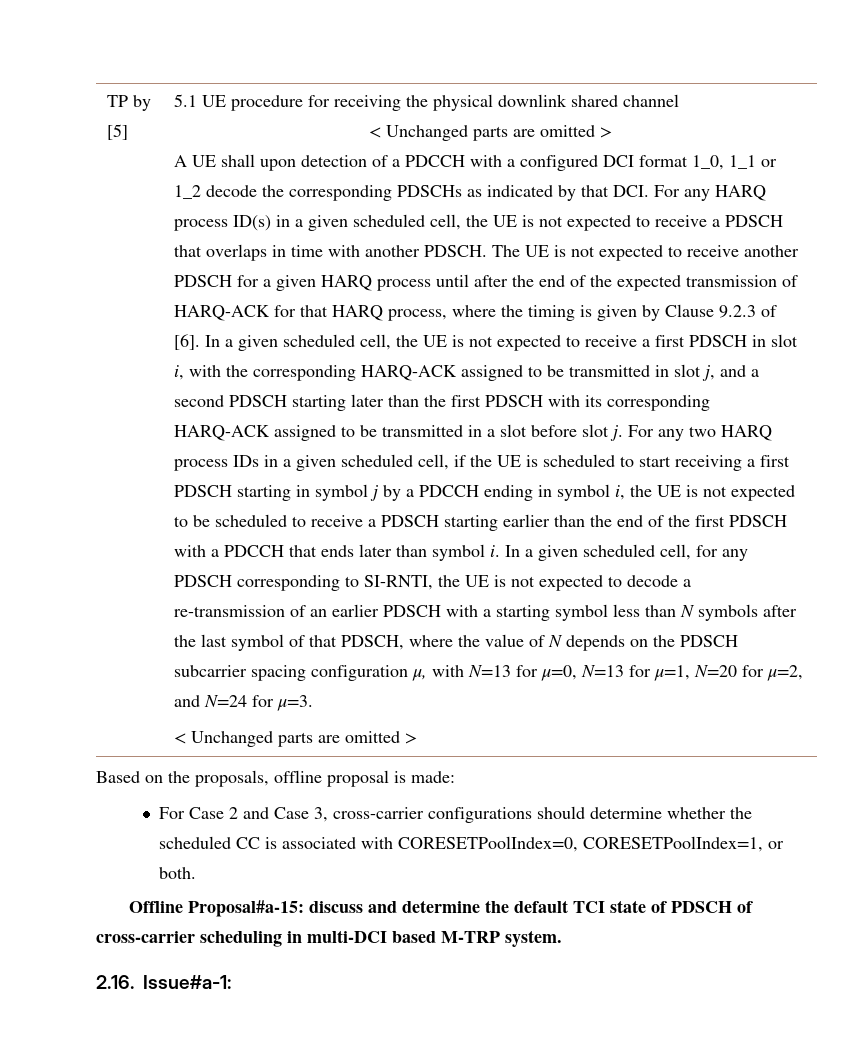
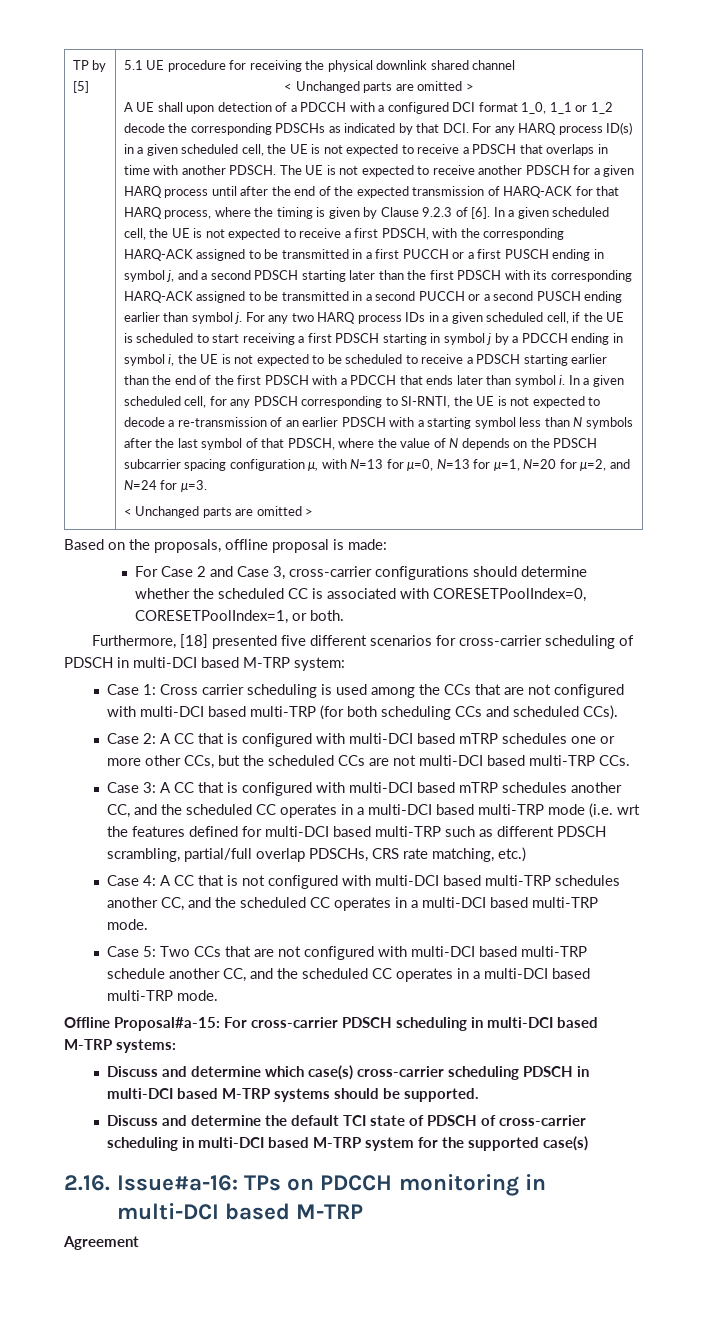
[689,334,799,347] [174,365,185,380] PDSCH in slot i, -> [381,228,429,240] PDSCH,
[674,364,702,377] slot -> [365,249,604,261] [123,270,165,282] a first PUCCH or a first PUSCH ending in symbol
[500,424,610,437] slot before slot -> [375,291,623,303] [123,312,233,324] second PUCCH or a second PUSCH ending earlier than symbol
[129,900,364,917] Offline Proposal#a-15: discuss -> [91,634,634,649] [64,657,345,671] [107,684,625,698] [107,705,619,720] [107,733,616,747] [107,755,631,769] [107,782,623,796] [107,803,641,818] [107,826,607,837] [107,847,527,862] [107,875,621,889] [107,897,599,911] [107,919,149,930] [107,946,588,960] [107,968,591,982] [107,990,219,1001] [64,1017,598,1031] [64,1039,176,1053] [107,1065,590,1080] [107,1088,480,1102] [107,1115,159,1126] Furthermore, [18] presented five different scenarios for cross-carrier scheduling of PDSCH in multi-DCI based M-TRP system: // Case 1: Cross carrier scheduling is used among the CCs that are not configured with multi-DCI based multi-TRP (for both scheduling CCs and scheduled CCs). // Case 2: A CC that is configured with multi-DCI based mTRP schedules one or more other CCs, but the scheduled CCs are not multi-DCI based multi-TRP CCs. // Case 3: A CC that is configured with multi-DCI based mTRP schedules another CC, and the scheduled CC operates in a multi-DCI based multi-TRP mode (i.e. wrt the features defined for multi-DCI based multi-TRP such as different PDSCH scrambling, partial/full overlap PDSCHs, CRS rate matching, etc.) // Case 4: A CC that is not configured with multi-DCI based multi-TRP schedules another CC, and the scheduled CC operates in a multi-DCI based multi-TRP mode. // Case 5: Two CCs that are not configured with multi-DCI based multi-TRP schedule another CC, and the scheduled CC operates in a multi-DCI based multi-TRP mode. // Offline Proposal#a-15: For cross-carrier PDSCH scheduling in multi-DCI based M-TRP systems: // Discuss and determine which case(s) cross-carrier scheduling PDSCH in multi-DCI based M-TRP systems should be supported. // Discuss
[505,930,562,947] [96,975,231,989] system. // 2.16. Issue#a-1: -> [365,1136,589,1151] [64,1174,546,1196] [117,1203,364,1220] [63,1236,139,1250] system for the supported case(s) // 2.16. Issue#a-16: TPs on PDCCH monitoring in multi-DCI based M-TRP // Agreement

